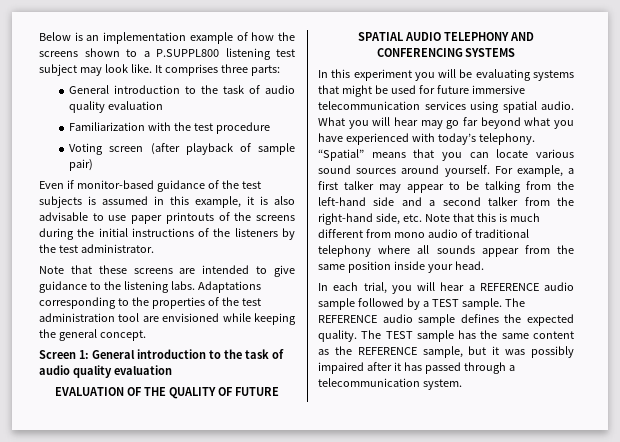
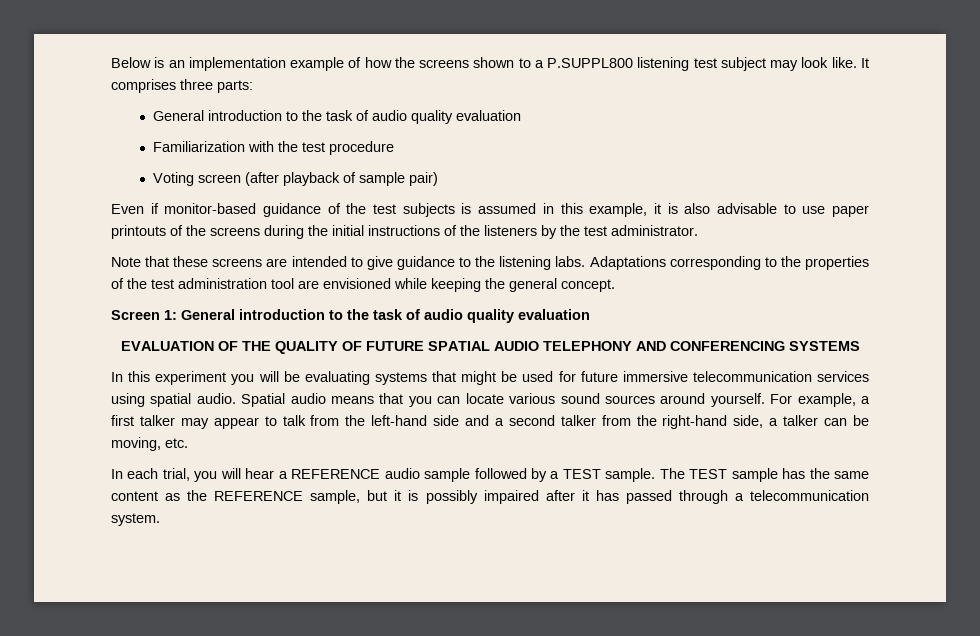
[318,117,574,129] [318,133,535,145] [318,149,364,161] What you will hear may go far beyond what you have experienced with today’s telephony. “Spatial” -> [241,393,326,407] Spatial audio
[466,181,521,193] be talking -> [282,415,306,426] talk
[402,213,540,222] [318,229,529,238] [318,245,574,257] [318,261,484,273] etc. Note that this is much different from mono audio of traditional telephony where all sounds appear from the same position inside your head. -> [769,415,870,426] [111,437,188,451] a talker can be moving, etc.
[318,314,574,326] [318,330,382,342] REFERENCE audio sample defines the expected quality. The -> (685, 473) none
[505,349,526,355] was -> [408,490,419,501] is

